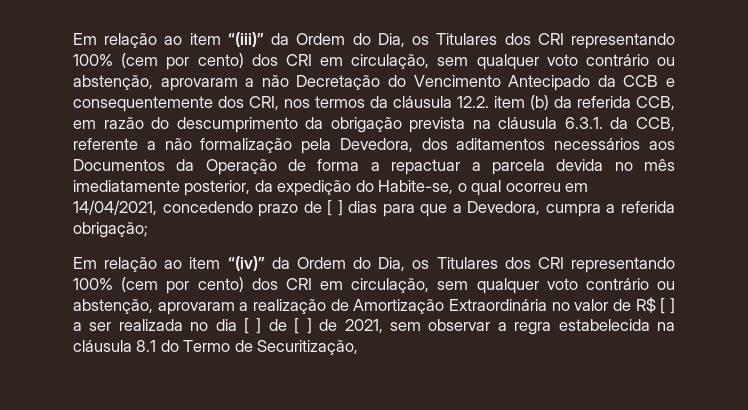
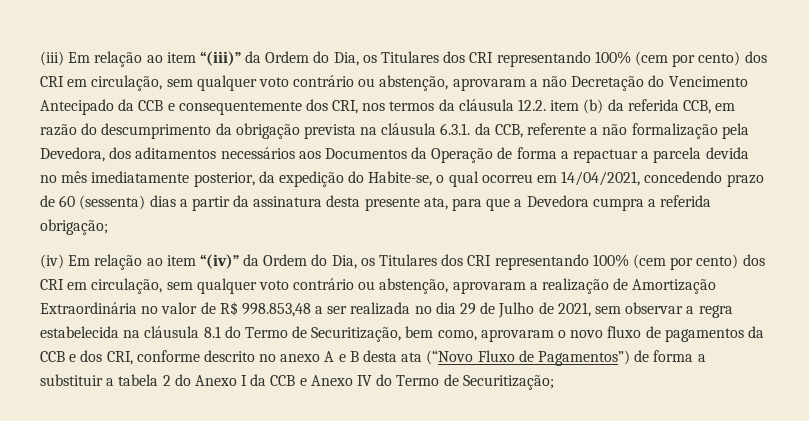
(73, 39) none -> [40,51,64,66] (iii)
[327,200,378,216] [ ] dias -> [59,195,448,211] 60 (sessenta) dias a partir da assinatura desta presente ata,
[467,201,541,215] Devedora, -> [526,195,589,207] Devedora
(148, 230) none -> [40,254,64,269] (iv)
[660,298,675,314] [ ] -> [241,303,311,317] 998.853,48
[244,318,312,334] [ ] de [ ] -> [460,302,535,318] 29 de Julho
(359, 347) none -> [405,326,764,342] [40,350,706,366] [40,374,554,390] bem como, aprovaram o novo fluxo de pagamentos da CCB e dos CRI, conforme descrito no anexo A e B desta ata (“Novo Fluxo de Pagamentos”) de forma a substituir a tabela 2 do Anexo I da CCB e Anexo IV do Termo de Securitização;

